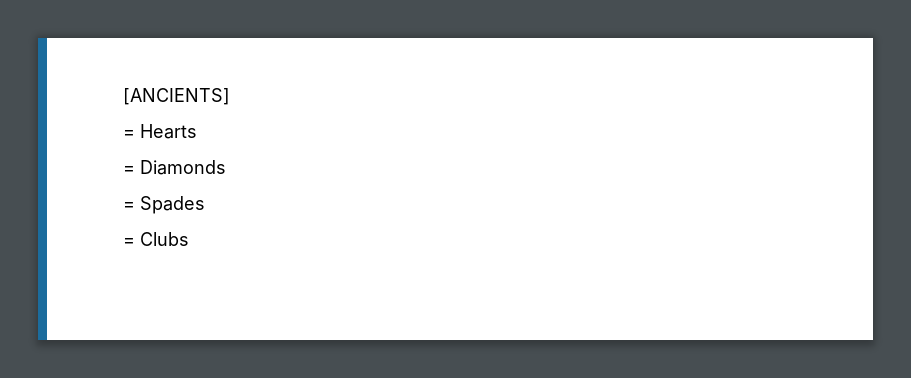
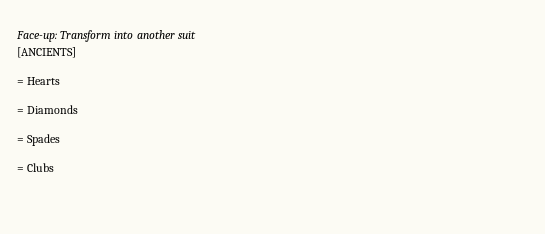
(123, 96) none -> [16,30,196,42] Face-up: Transform into another suit //

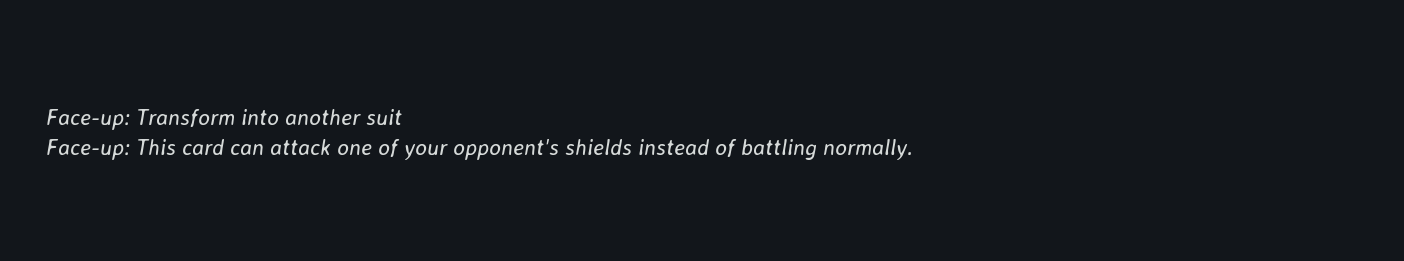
[17,47,76,58] [17,77,61,85] [17,105,79,114] [17,134,61,146] [17,163,55,172] [ANCIENTS] // = Hearts // = Diamonds // = Spades // = Clubs -> [46,139,913,160] Face-up: This card can attack one of your opponent's shields instead of battling normally.

